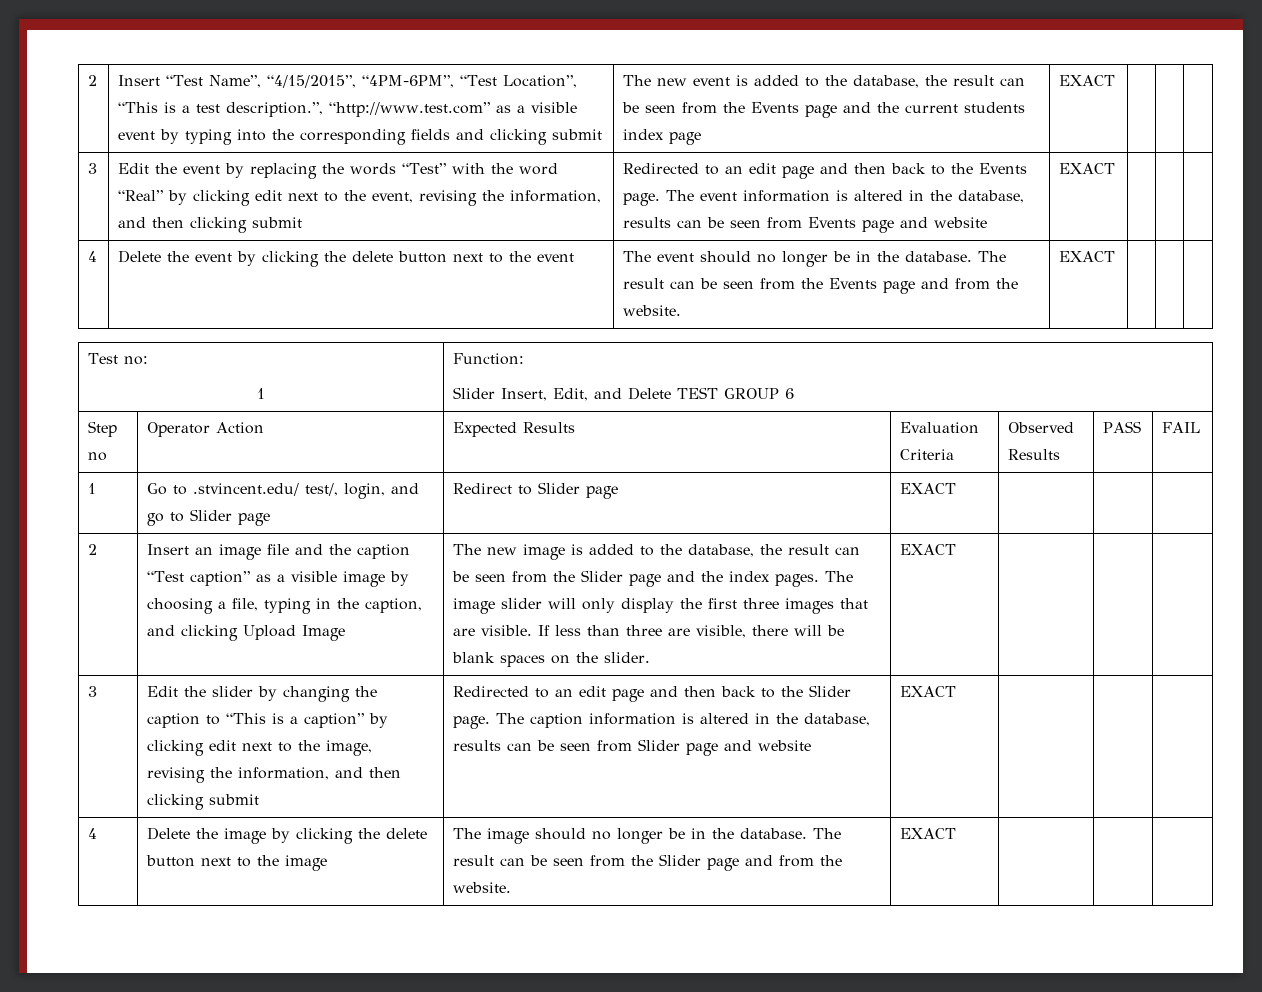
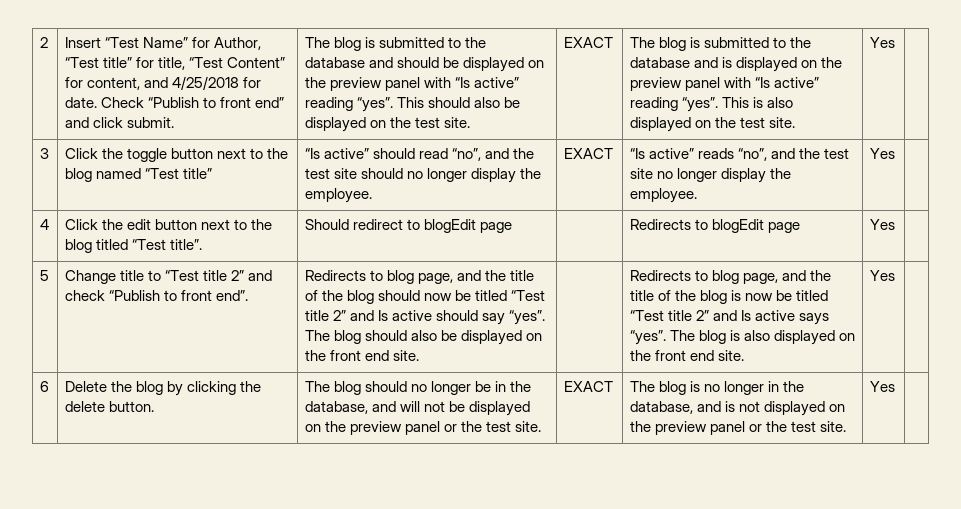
[209,75,578,88] [118,102,578,117] [118,129,603,145] [623,75,1026,88] [622,102,1026,118] [623,129,702,145] [1059,75,1116,86] [88,163,98,174] [118,163,559,179] [118,190,602,206] [118,217,303,233] [623,163,1028,179] [623,190,1025,206] [623,217,988,233] [1059,163,1116,174] [88,251,98,262] [118,250,575,267] [623,251,1007,267] [623,278,1019,294] [623,305,682,316] [1059,251,1116,262] [88,353,149,365] [257,388,265,399] [453,353,525,365] [453,387,795,401] [88,421,118,437] [88,452,108,461] [147,422,265,437] [453,422,576,437] [900,422,980,434] [900,449,955,460] [1008,422,1075,433] [1008,449,1061,460] [1103,421,1142,433] [1162,422,1201,433] [88,483,97,494] [147,483,420,499] [147,509,271,526] [453,482,619,499] [900,483,957,494] [88,544,98,555] [147,544,411,560] [147,571,410,587] [147,598,423,614] [147,625,346,641] [453,544,861,560] [452,570,854,587] [453,598,869,614] [453,625,845,638] [452,652,651,667] [900,544,957,555] [88,686,98,697] [147,686,378,702] [147,713,389,728] [147,740,373,756] [147,767,402,783] [147,794,260,810] [453,685,852,702] [453,713,871,729] [453,739,812,756] [900,686,957,697] [88,828,98,839] [147,827,428,844] [146,855,328,871] [453,828,842,844] [453,854,843,871] [453,882,512,893] [900,828,957,839] Name”, “4/15/2015”, “4PM-6PM”, “Test Location”, “This is a test description.”, “http://www.test.com” as a visible event by typing into the corresponding fields and clicking submit | The new event is added to the database, the result can be seen from the Events page and the current students index page | EXACT | | | // 3 | Edit the event by replacing the words “Test” with the word “Real” by clicking edit next to the event, revising the information, and then clicking submit | Redirected to an edit page and then back to the Events page. The event information is altered in the database, results can be seen from Events page and website | EXACT | | | // 4 | Delete the event by clicking the delete button next to the event | The event should no longer be in the database. The result can be seen from the Events page and from the website. | EXACT | | | // Test no: // 1 | Function: // Slider Insert, Edit, and Delete TEST GROUP 6 // Step no | Operator Action | Expected Results | Evaluation Criteria | Observed Results | PASS | FAIL // 1 | Go to .stvincent.edu/ test/, login, and go to Slider page | Redirect to Slider page | EXACT | | | // 2 | Insert an image file and the caption “Test caption” as a visible image by choosing a file, typing in the caption, and clicking Upload Image | The new image is added to the database, the result can be seen from the Slider page and the index pages. The image slider will only display the first three images that are visible. If less than three are visible, there will be blank spaces on the slider. | EXACT | | | // 3 | Edit the slider by changing the caption to “This is a caption” by clicking edit next to the image, revising the information, and then clicking submit | Redirected to an edit page and then back to the Slider page. The caption information is altered in the database, results can be seen from Slider page and website | EXACT | | | // 4 | Delete the image by clicking the delete button next to the image | The image should no longer be in the database. The result can be seen from the Slider page and from the website. | EXACT | | -> [142,37,261,50] [64,57,285,70] [64,76,261,90] [64,97,284,108] [64,117,174,128] [304,37,486,51] [304,57,544,72] [304,77,519,91] [304,97,520,112] [304,117,470,132] [563,37,613,48] [629,37,811,51] [629,57,842,72] [629,77,819,91] [629,97,793,112] [629,117,795,132] [869,37,895,48] [39,148,49,159] [64,148,289,162] [64,168,212,182] [304,148,535,161] [304,168,542,183] [304,188,372,203] [563,148,613,159] [629,148,850,161] [629,168,791,183] [629,188,697,203] [869,148,895,159] [39,219,49,230] [64,219,273,230] [64,239,202,253] [304,219,512,233] [629,219,800,233] [869,219,895,230] [39,270,49,281] [64,270,273,284] [64,290,248,301] [304,270,535,284] [304,290,546,304] [304,310,546,325] [304,330,543,345] [304,350,419,361] [629,270,831,284] [629,290,829,304] [629,310,830,325] [629,330,856,345] [629,350,744,361] [869,270,895,281] [39,381,49,392] [64,381,261,396] [64,401,154,412] [304,381,532,395] [304,401,530,416] [304,421,542,435] [563,381,613,392] [629,381,805,395] [629,401,845,416] [629,421,847,435] [869,381,895,392] Name” for Author, “Test title” for title, “Test Content” for content, and 4/25/2018 for date. Check “Publish to front end” and click submit. | The blog is submitted to the database and should be displayed on the preview panel with “Is active” reading “yes”. This should also be displayed on the test site. | EXACT | The blog is submitted to the database and is displayed on the preview panel with “Is active” reading “yes”. This is also displayed on the test site. | Yes | // 3 | Click the toggle button next to the blog named “Test title” | “Is active” should read “no”, and the test site should no longer display the employee. | EXACT | “Is active” reads “no”, and the test site no longer display the employee. | Yes | // 4 | Click the edit button next to the blog titled “Test title”. | Should redirect to blogEdit page | | Redirects to blogEdit page | Yes | // 5 | Change title to “Test title 2” and check “Publish to front end”. | Redirects to blog page, and the title of the blog should now be titled “Test title 2” and Is active should say “yes”. The blog should also be displayed on the front end site. | | Redirects to blog page, and the title of the blog is now be titled “Test title 2” and Is active says “yes”. The blog is also displayed on the front end site. | Yes | // 6 | Delete the blog by clicking the delete button. | The blog should no longer be in the database, and will not be displayed on the preview panel or the test site. | EXACT | The blog is no longer in the database, and is not displayed on the preview panel or the test site. | Yes

